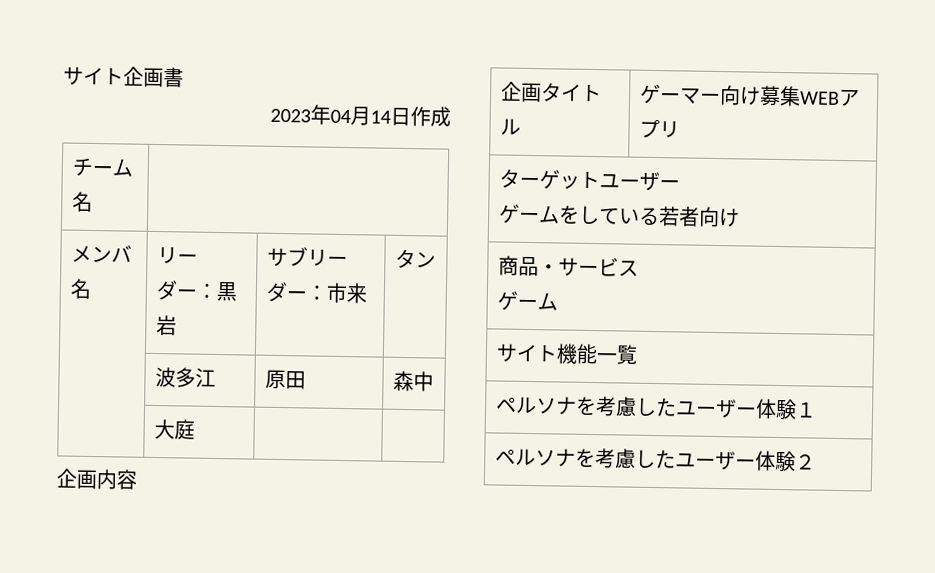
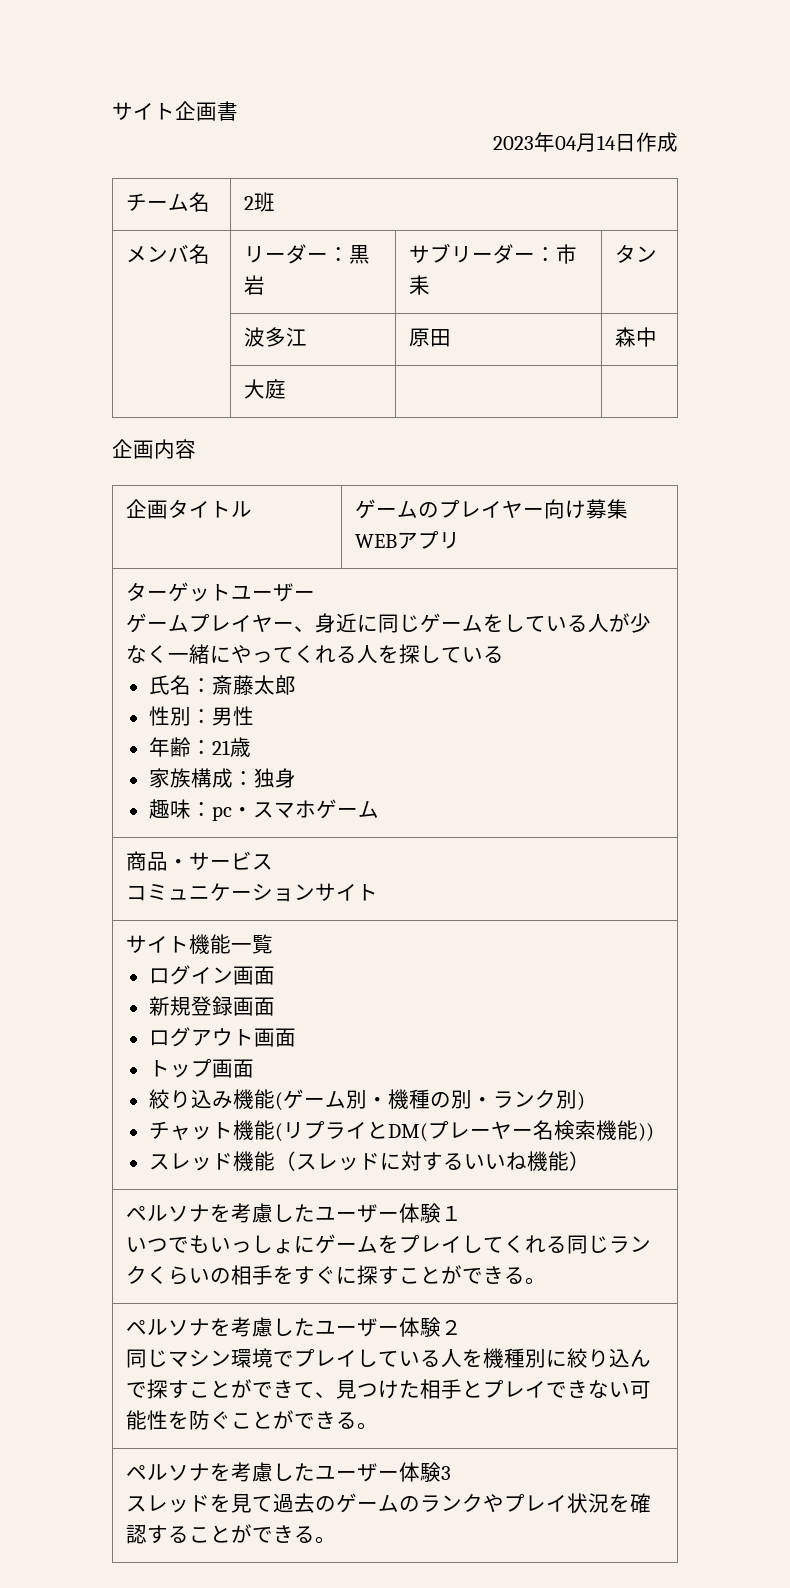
(93, 201) none -> [244,192,276,212] 2班
[345,283,368,304] 来 -> [409,275,431,295] 耒
[678,87,701,104] マ -> [397,500,524,518] ムのプレイヤ
[558,205,740,228] [497,255,639,277] [496,290,558,311] [495,343,638,365] をしている若者向け // 商品・サービス // ゲーム // サイト機能一覧 -> [189,613,652,633] [126,644,505,664] [148,675,296,695] [148,706,254,726] [148,737,251,757] [148,768,296,788] [148,799,379,821] [126,851,274,871] [126,883,379,902] [126,934,274,954] [148,965,275,985] [148,996,275,1016] [148,1027,296,1047] [148,1059,254,1078] [148,1089,585,1111] [148,1120,654,1142] [148,1151,590,1171] プレイヤー、身近に同じゲームをしている人が少なく一緒にやってくれる人を探している // 氏名：斎藤太郎 // 性別：男性 // 年齢：21歳 // 家族構成：独身 // 趣味：pc・スマホゲーム // 商品・サービス // コミュニケーションサイト // サイト機能一覧 // ログイン画面 // 新規登録画面 // ログアウト画面 // トップ画面 // 絞り込み機能(ゲーム別・機種の別・ランク別) // チャット機能(リプライとDM(プレーヤー名検索機能)) // スレッド機能（スレッドに対するいいね機能）
(817, 410) none -> [126,1234,652,1254] [126,1265,547,1285] // いつでもいっしょにゲームをプレイしてくれる同じランクくらいの相手をすぐに探すことができる。
(816, 462) none -> [126,1348,652,1368] [126,1379,652,1399] [126,1410,379,1430] [126,1462,452,1483] [126,1493,652,1513] [126,1524,337,1544] // 同じマシン環境でプレイしている人を機種別に絞り込んで探すことができて、見つけた相手とプレイできない可能性を防ぐことができる。 // ペルソナを考慮したユーザー体験3 // スレッドを見て過去のゲームのランクやプレイ状況を確認することができる。

